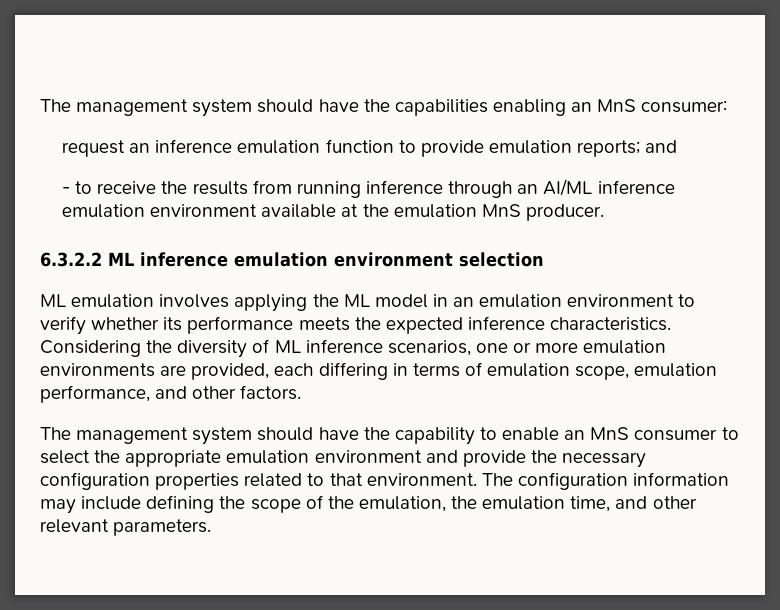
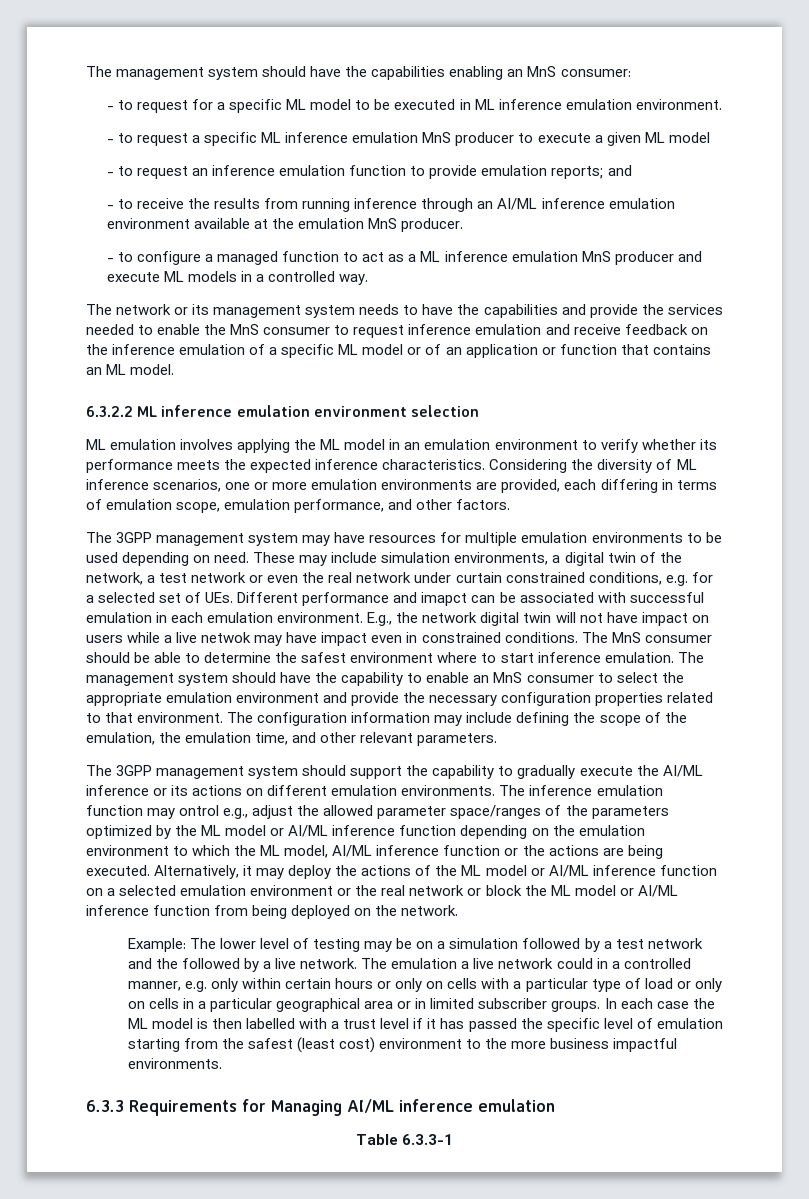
(728, 106) none -> [106,99,722,113] [106,132,710,146] [106,166,134,176] - to request for a specific ML model to be executed in ML inference emulation environment. // - to request a specific ML inference emulation MnS producer to execute a given ML model // - to
(605, 212) none -> [106,251,702,265] [106,271,369,285] [86,304,723,318] [86,324,708,338] [86,344,711,358] [86,364,175,375] // - to configure a managed function to act as a ML inference emulation MnS producer and execute ML models in a controlled way. // The network or its management system needs to have the capabilities and provide the services needed to enable the MnS consumer to request inference emulation and receive feedback on the inference emulation of a specific ML model or of an application or function that contains an ML model.
(71, 433) none -> [116,532,722,546] [86,552,682,566] [86,572,713,586] [86,592,704,606] [86,612,709,626] [86,632,712,646] [86,652,704,663] 3GPP management system may have resources for multiple emulation environments to be used depending on need. These may include simulation environments, a digital twin of the network, a test network or even the real network under curtain constrained conditions, e.g. for a selected set of UEs. Different performance and imapct can be associated with successful emulation in each emulation environment. E.g., the network digital twin will not have impact on users while a live netwok may have impact even in constrained conditions. The MnS consumer should be able to determine the safest environment where to start inference emulation. The
(212, 527) none -> [86,765,703,779] [86,785,663,796] [86,805,669,819] [86,825,645,839] [86,845,663,859] [86,865,717,879] [86,885,678,897] [86,905,459,919] [127,938,703,952] [127,958,691,972] [127,978,722,992] [127,998,715,1012] [127,1018,723,1032] [127,1037,678,1053] [127,1058,222,1069] [86,1099,555,1116] [355,1134,454,1145] // The 3GPP management system should support the capability to gradually execute the AI/ML inference or its actions on different emulation environments. The inference emulation function may ontrol e.g., adjust the allowed parameter space/ranges of the parameters optimized by the ML model or AI/ML inference function depending on the emulation environment to which the ML model, AI/ML inference function or the actions are being executed. Alternatively, it may deploy the actions of the ML model or AI/ML inference function on a selected emulation environment or the real network or block the ML model or AI/ML inference function from being deployed on the network. // Example: The lower level of testing may be on a simulation followed by a test network and the followed by a live network. The emulation a live network could in a controlled manner, e.g. only within certain hours or only on cells with a particular type of load or only on cells in a particular geographical area or in limited subscriber groups. In each case the ML model is then labelled with a trust level if it has passed the specific level of emulation starting from the safest (least cost) environment to the more business impactful environments. // 6.3.3 Requirements for Managing AI/ML inference emulation // Table 6.3.3-1

